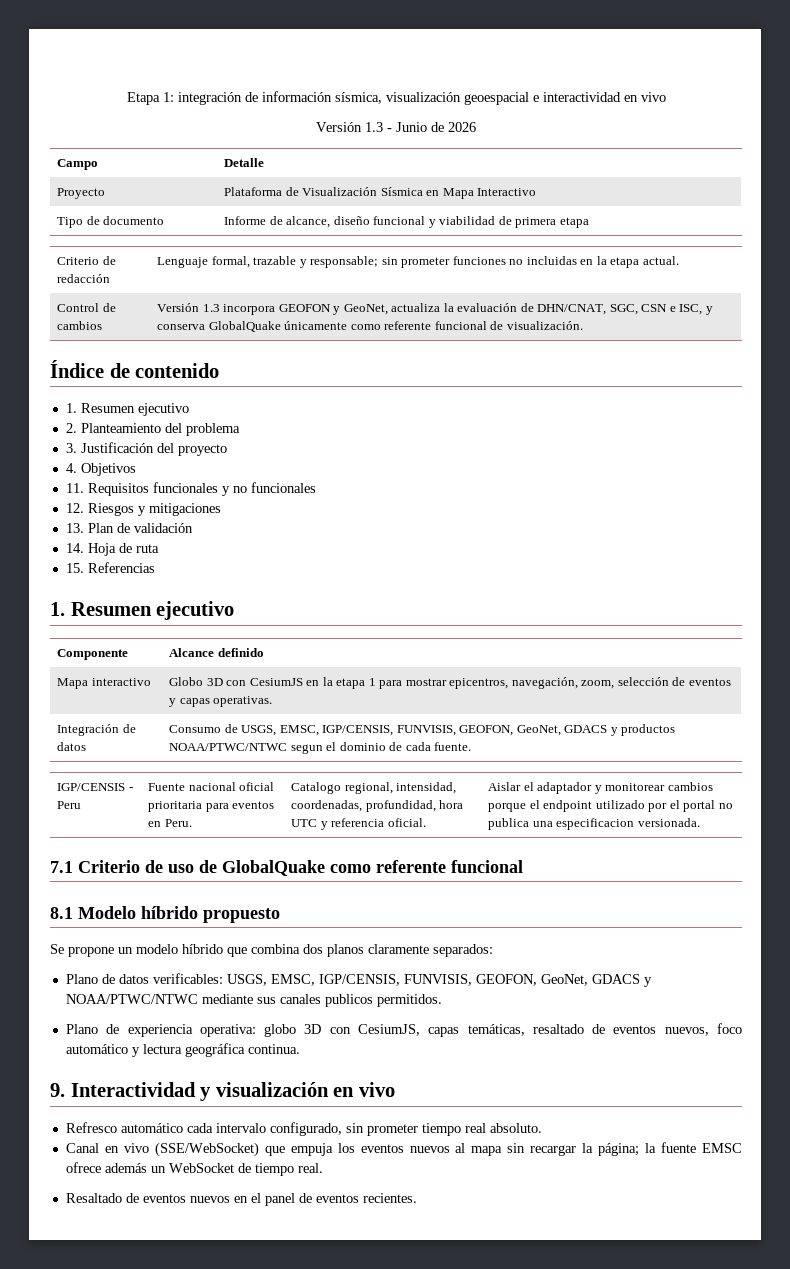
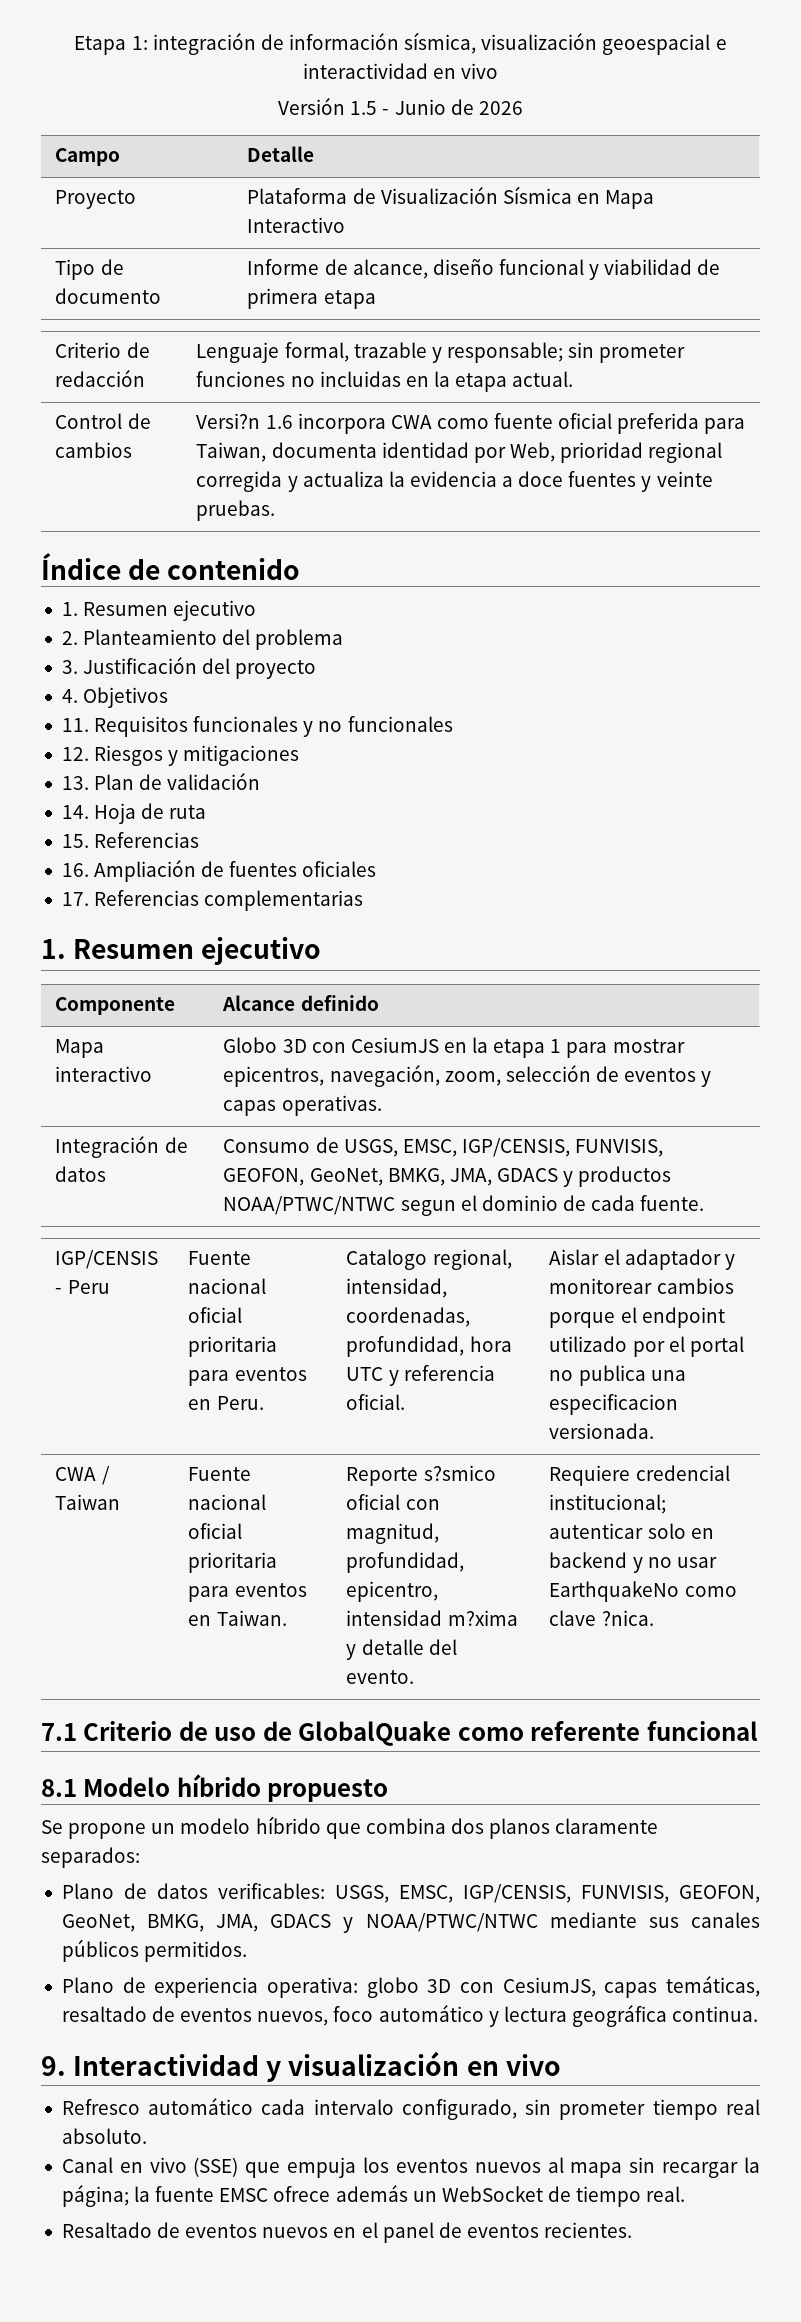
[365,122,383,132] 1.3 -> [350,101,378,115] 1.5
[157,303,713,315] [157,321,583,332] Versión 1.3 incorpora GEOFON y GeoNet, actualiza la evaluación de DHN/CNAT, SGC, CSN e ISC, y conserva GlobalQuake únicamente como referente funcional de visualización. -> [196,413,746,434] [196,442,723,463] [196,471,713,492] [196,500,276,521] Versi?n 1.6 incorpora CWA como fuente oficial preferida para Taiwan, documenta identidad por Web, prioridad regional corregida y actualiza la evidencia a doce fuentes y veinte pruebas.
(155, 567) none -> [61,860,377,882] [61,890,364,911] // 16. Ampliación de fuentes oficiales // 17. Referencias complementarias
(561, 730) none -> [387,1168,492,1186] BMKG, JMA,
(700, 822) none -> [55,1466,110,1485] [55,1494,121,1510] [188,1467,252,1481] [188,1494,267,1510] [188,1523,243,1539] [188,1552,278,1573] [188,1583,307,1602] [188,1610,287,1626] [346,1465,496,1486] [346,1494,440,1510] [346,1523,440,1544] [346,1552,465,1573] [346,1581,439,1602] [346,1610,518,1626] [346,1639,457,1660] [346,1670,415,1684] [549,1465,730,1486] [549,1494,667,1514] [549,1523,714,1539] [549,1552,717,1573] [549,1581,737,1602] [549,1610,654,1626] // CWA / Taiwan | Fuente nacional oficial prioritaria para eventos en Taiwan. | Reporte s?smico oficial con magnitud, profundidad, epicentro, intensidad m?xima y detalle del evento. | Requiere credencial institucional; autenticar solo en backend y no usar EarthquakeNo como clave ?nica.
(588, 980) none -> [147,1914,259,1932] BMKG, JMA,
[324,994,373,1007] publicos -> [61,1939,139,1962] públicos
[154,1142,259,1157] (SSE/WebSocket) -> [193,2157,239,2177] (SSE)

